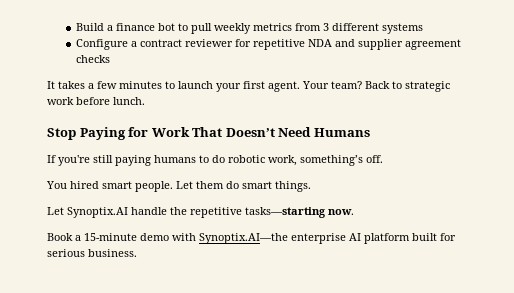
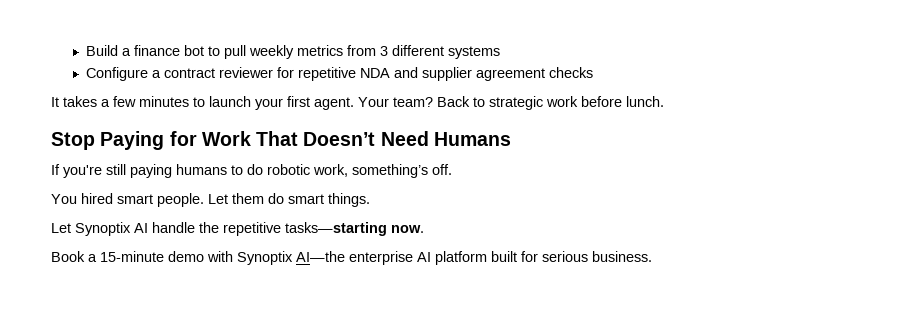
[67,207,128,218] Synoptix.AI -> [75,222,148,236] Synoptix AI
[199,233,288,244] Synoptix.AI—the -> [237,251,345,265] Synoptix AI—the

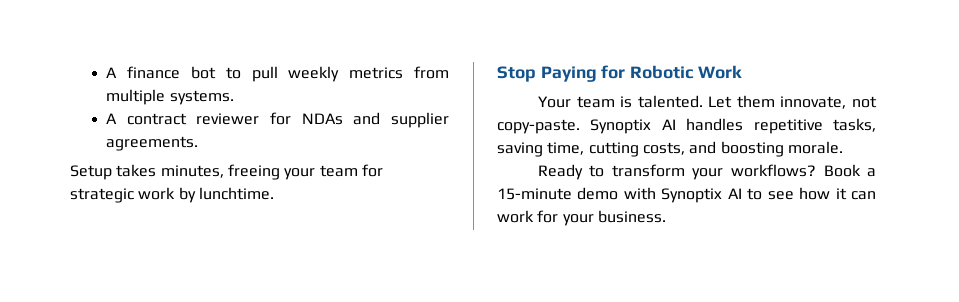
[86,45,132,56] Build a -> [106,67,118,78] A
[380,45,501,59] [86,67,594,81] [51,96,664,110] 3 different systems // Configure a contract reviewer for repetitive NDA and supplier agreement checks // It takes a few minutes to launch your first agent. Your team? Back to strategic work before lunch. -> [106,89,234,105] [106,112,449,128] [106,136,199,151] [70,164,383,180] [70,187,274,203] multiple systems. // A contract reviewer for NDAs and supplier agreements. // Setup takes minutes, freeing your team for strategic work by lunchtime.
(197, 138) none -> [630,65,695,79] Robotic
[256,131,511,146] [51,164,452,178] [51,193,370,207] [51,222,424,236] That Doesn’t Need Humans // If you're still paying humans to do robotic work, something’s off. // You hired smart people. Let them do smart things. // Let Synoptix AI handle the repetitive tasks—starting now. // -> [537,95,877,109] [497,118,876,134] [497,141,843,157] [537,164,816,180] // Your team is talented. Let them innovate, not copy-paste. Synoptix AI handles repetitive tasks, saving time, cutting costs, and boosting morale. // Ready to transform your workflows?
[296,251,588,265] AI—the enterprise AI platform built for serious -> [727,187,877,200] [497,210,594,226] AI to see how it can work for your

